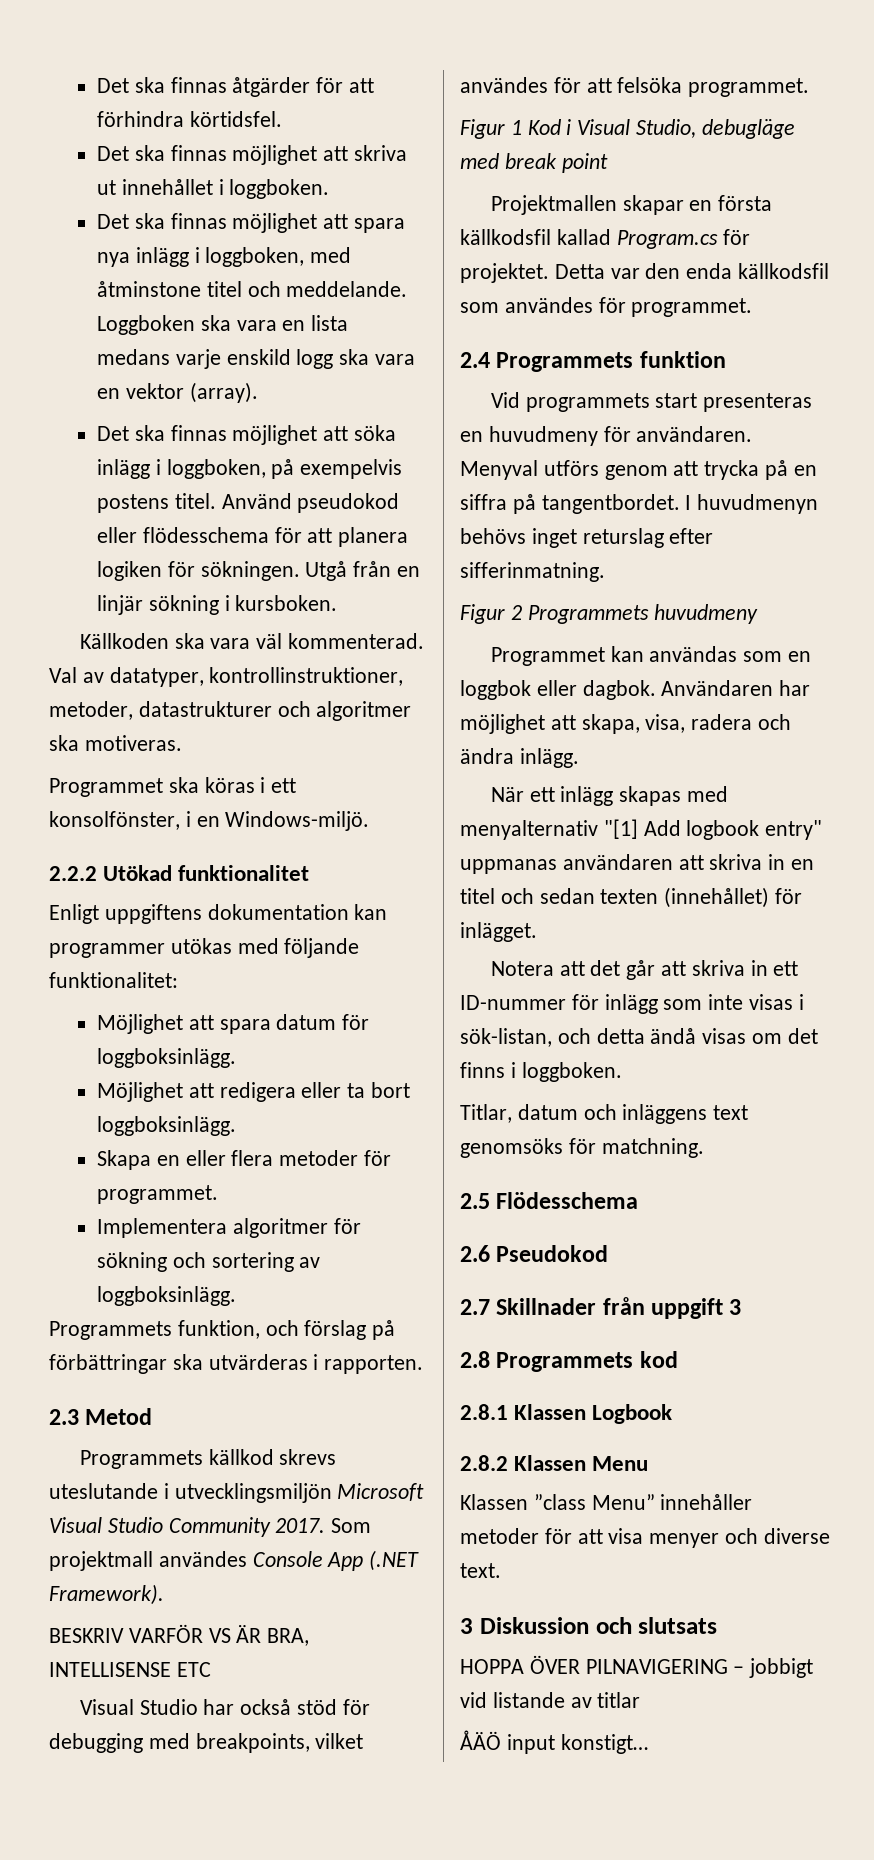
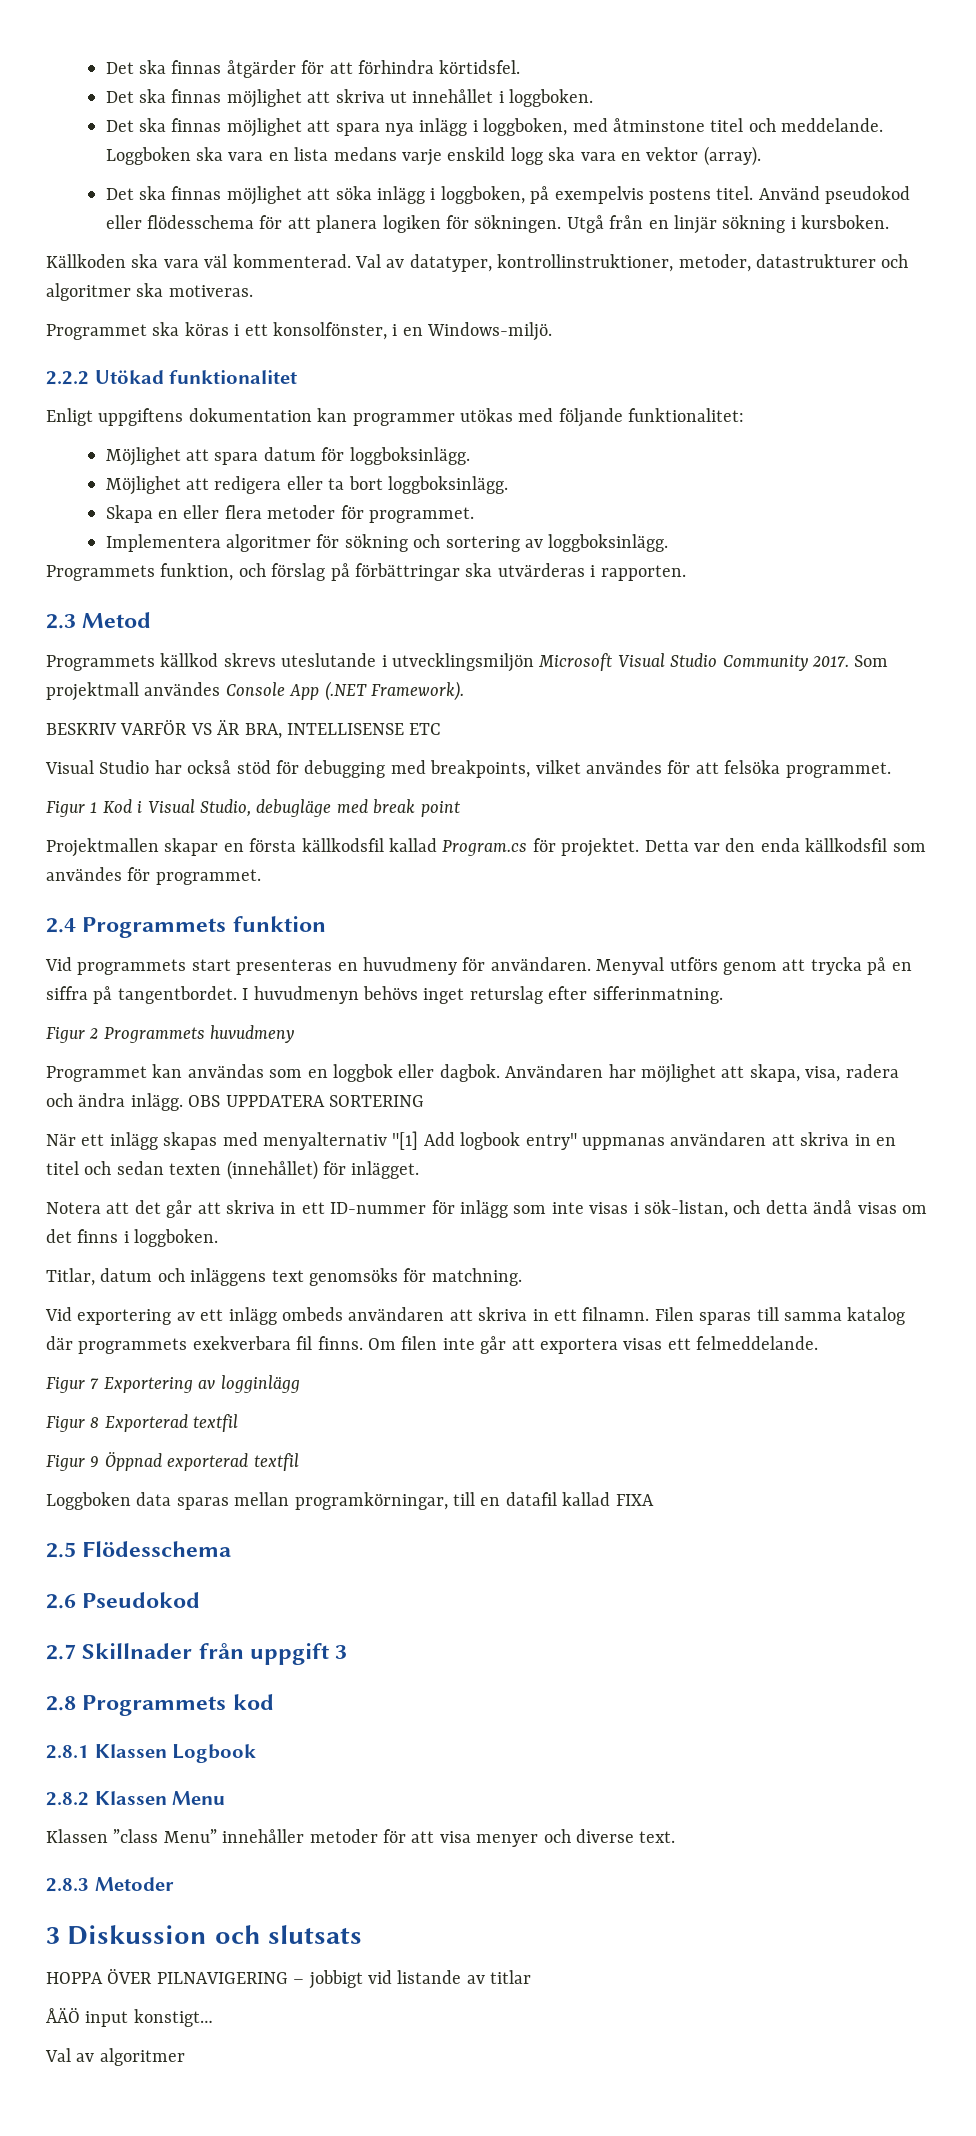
(579, 758) none -> [188,1095,424,1107] OBS UPPDATERA SORTERING
(704, 1148) none -> [45,1307,906,1325] [46,1336,819,1354] [46,1375,300,1393] [46,1414,239,1432] [46,1451,299,1471] [46,1492,654,1510] // Vid exportering av ett inlägg ombeds användaren att skriva in ett filnamn. Filen sparas till samma katalog där programmets exekverbara fil finns. Om filen inte går att exportera visas ett felmeddelande. // Figur 7 Exportering av logginlägg // Figur 8 Exporterad textfil // Figur 9 Öppnad exporterad textfil // Loggboken data sparas mellan programkörningar, till en datafil kallad FIXA
(501, 1570) none -> [46,1877,174,1892] // 2.8.3 Metoder
(648, 1744) none -> [45,2048,185,2066] // Val av algoritmer

